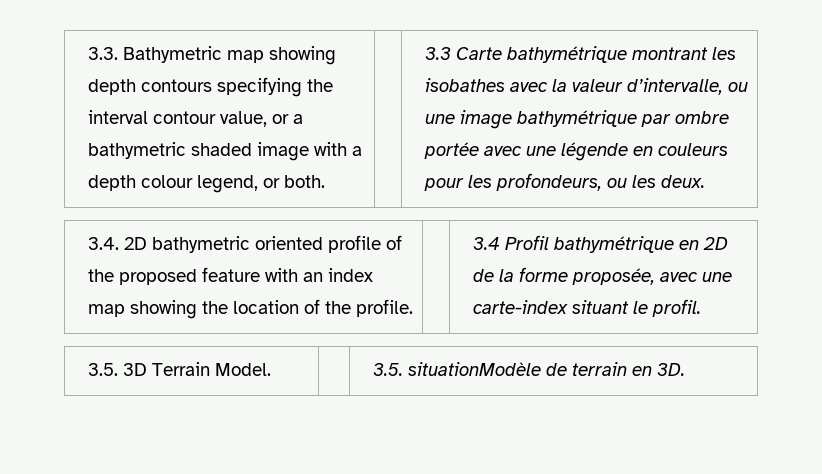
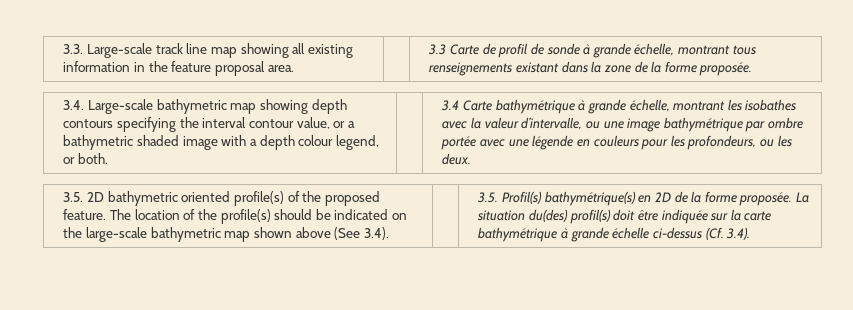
[123,46,223,63] Bathymetric -> [86,43,353,58] [63,61,294,76] [428,43,756,58] [429,61,753,76] [63,99,227,114] Large-scale track line map showing all existing information in the feature proposal area. | | 3.3 Carte de profil de sonde à grande échelle, montrant tous renseignements existant dans la zone de la forme proposée. // 3.4. Large-scale bathymetric
[425,47,452,60] 3.3 -> [441,100,460,111] 3.4
(628, 54) none -> [578,99,670,114] à grande échelle,
[88,237,120,250] 3.4. -> [63,192,84,202] 3.5.
[328,235,382,253] profile -> [233,191,284,206] profile(s)
[202,267,374,282] [88,299,414,319] [473,235,675,253] feature with an index map showing the location of the profile. | | 3.4 Profil bathymétrique -> [63,209,408,224] [63,227,389,242] [477,191,636,206] feature. The location of the profile(s) should be indicated on the large-scale bathymetric map shown above (See 3.4). | | 3.5. Profil(s) bathymétrique(s)
[572,268,733,285] [473,299,702,317] [88,362,272,376] [373,362,686,376] proposée, avec une carte-index situant le profil. // 3.5. 3D Terrain Model. | | 3.5. situationModèle de terrain en 3D. -> [739,192,810,206] [477,209,772,224] [478,227,751,242] proposée. La situation du(des) profil(s) doit être indiquée sur la carte bathymétrique à grande échelle ci-dessus (Cf. 3.4).

